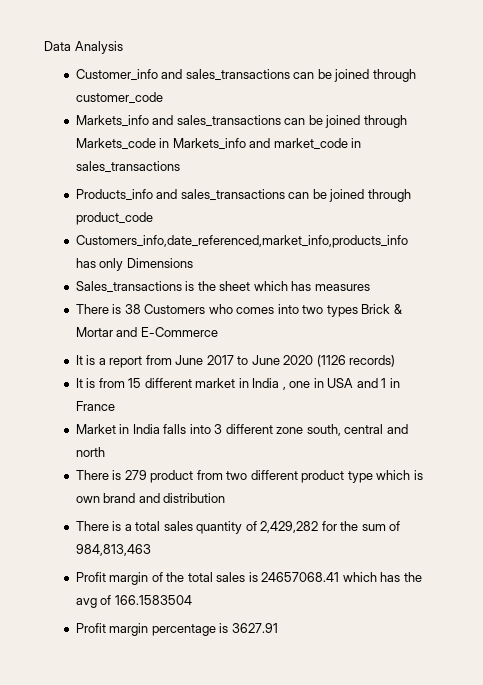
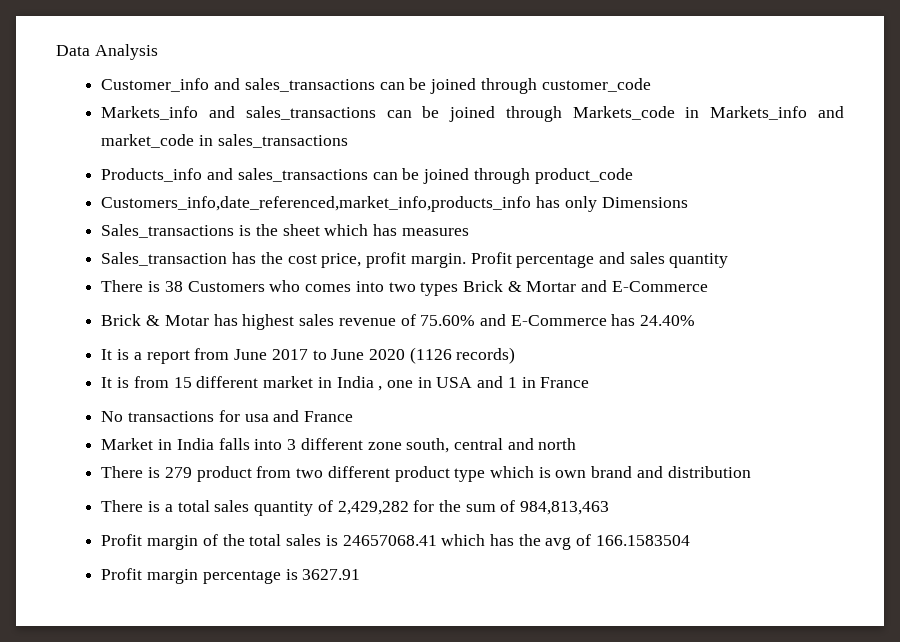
(370, 287) none -> [101,252,729,268] // Sales_transaction has the cost price, profit margin. Profit percentage and sales quantity
(218, 332) none -> [101,314,696,330] // Brick & Motar has highest sales revenue of 75.60% and E-Commerce has 24.40%
(115, 406) none -> [101,410,354,422] // No transactions for usa and France

